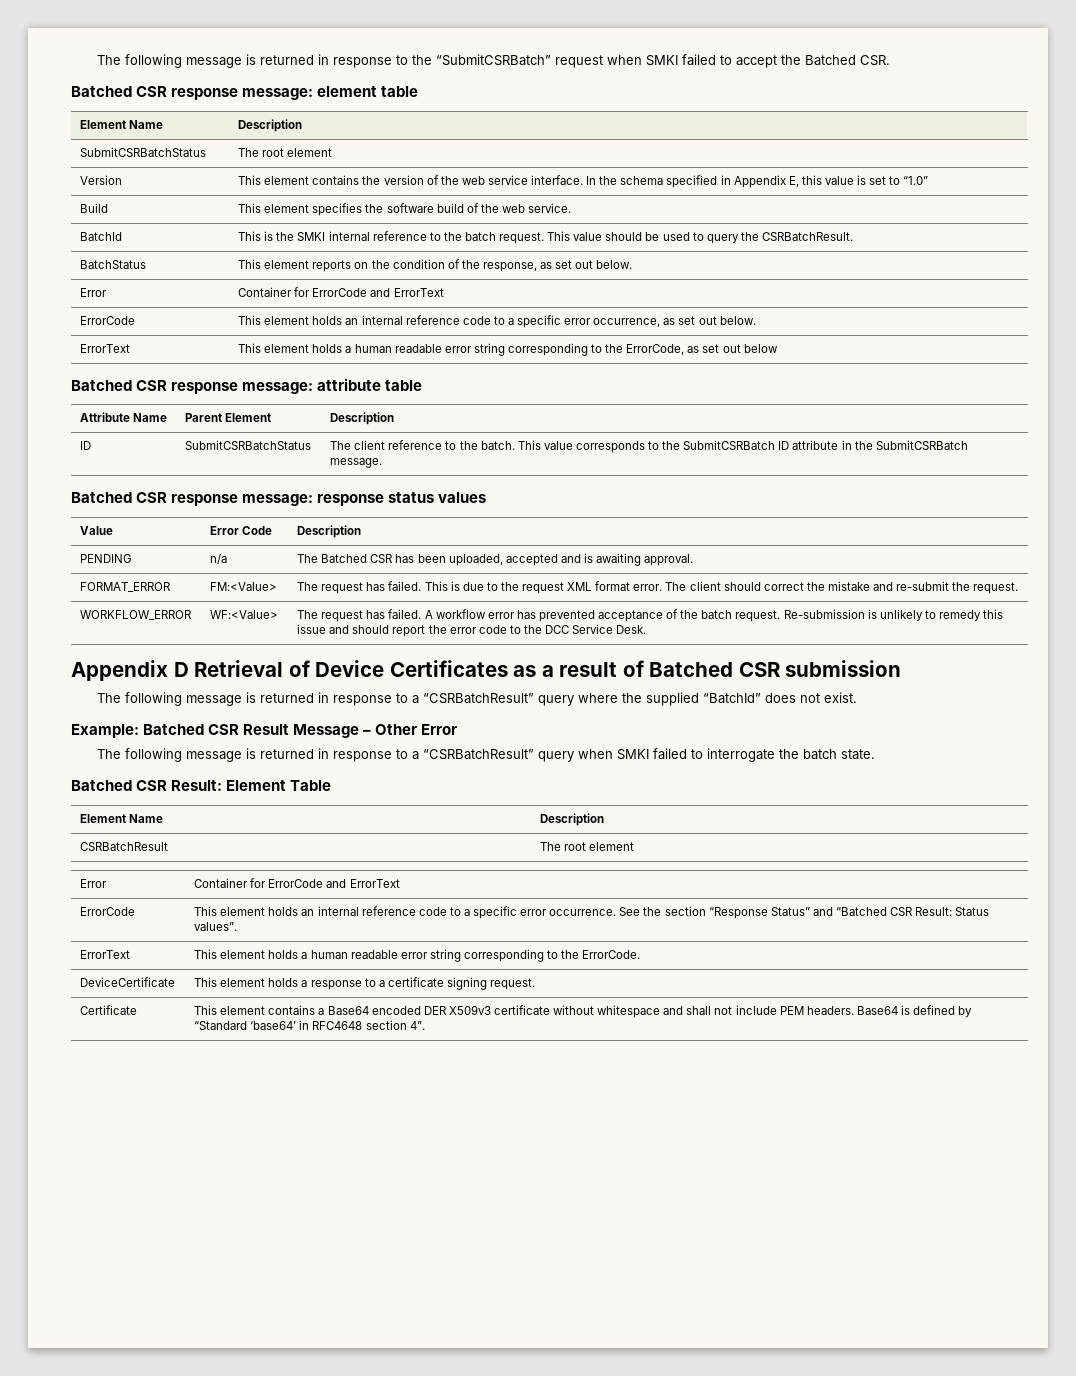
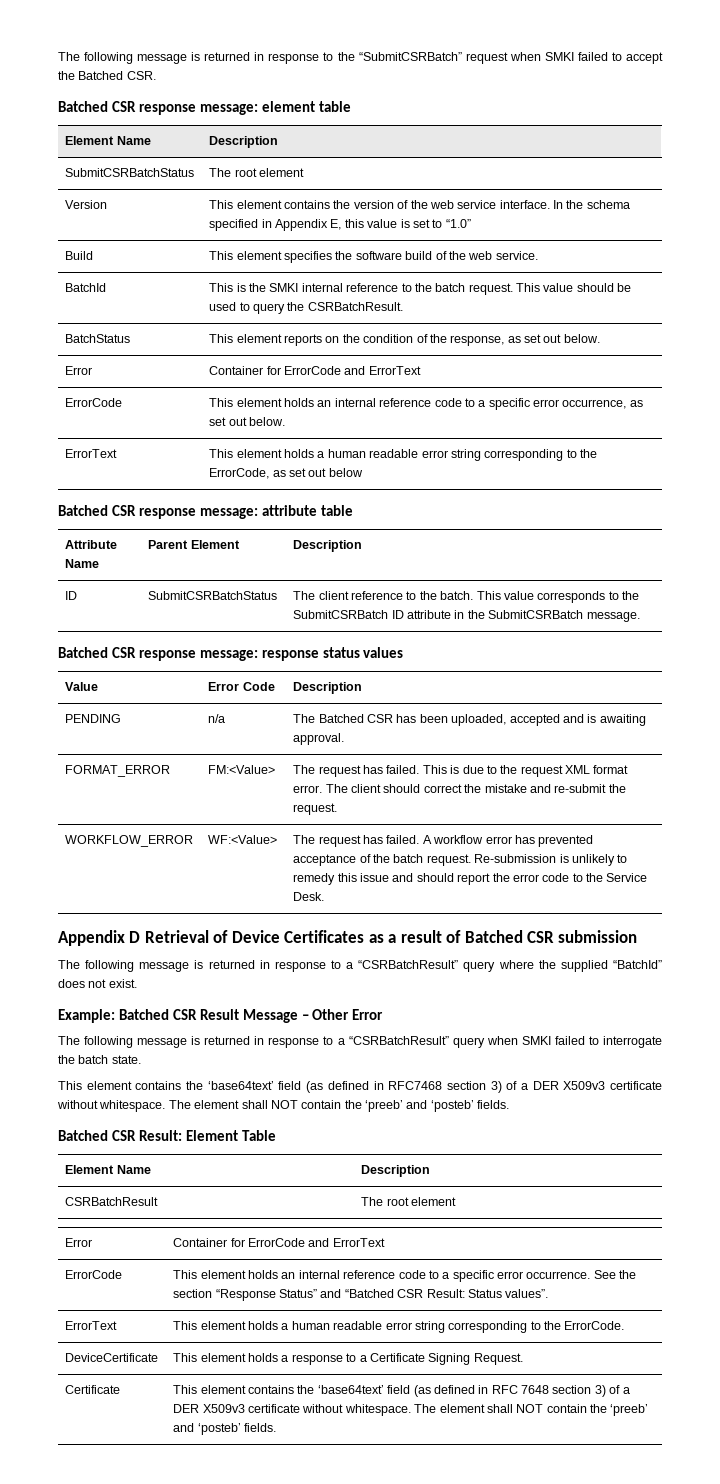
[545,625,570,634] DCC -> (604, 877) none
(876, 754) none -> [58,1081,662,1093] [57,1100,510,1112] // This element contains the ‘base64text’ field (as defined in RFC7468 section 3) of a DER X509v3 certificate without whitespace. The element shall NOT contain the ‘preeb’ and ‘posteb’ fields.
[387,977,536,990] certificate signing request. -> [369,1353,523,1365] Certificate Signing Request.
[318,1005,973,1018] [194,1020,425,1030] a Base64 encoded DER X509v3 certificate without whitespace and shall not include PEM headers. Base64 is defined by “Standard ‘base64’ in RFC4648 section 4”. -> [297,1385,630,1397] [173,1404,649,1416] [173,1423,277,1435] the ‘base64text’ field (as defined in RFC 7648 section 3) of a DER X509v3 certificate without whitespace. The element shall NOT contain the ‘preeb’ and ‘posteb’ fields.

